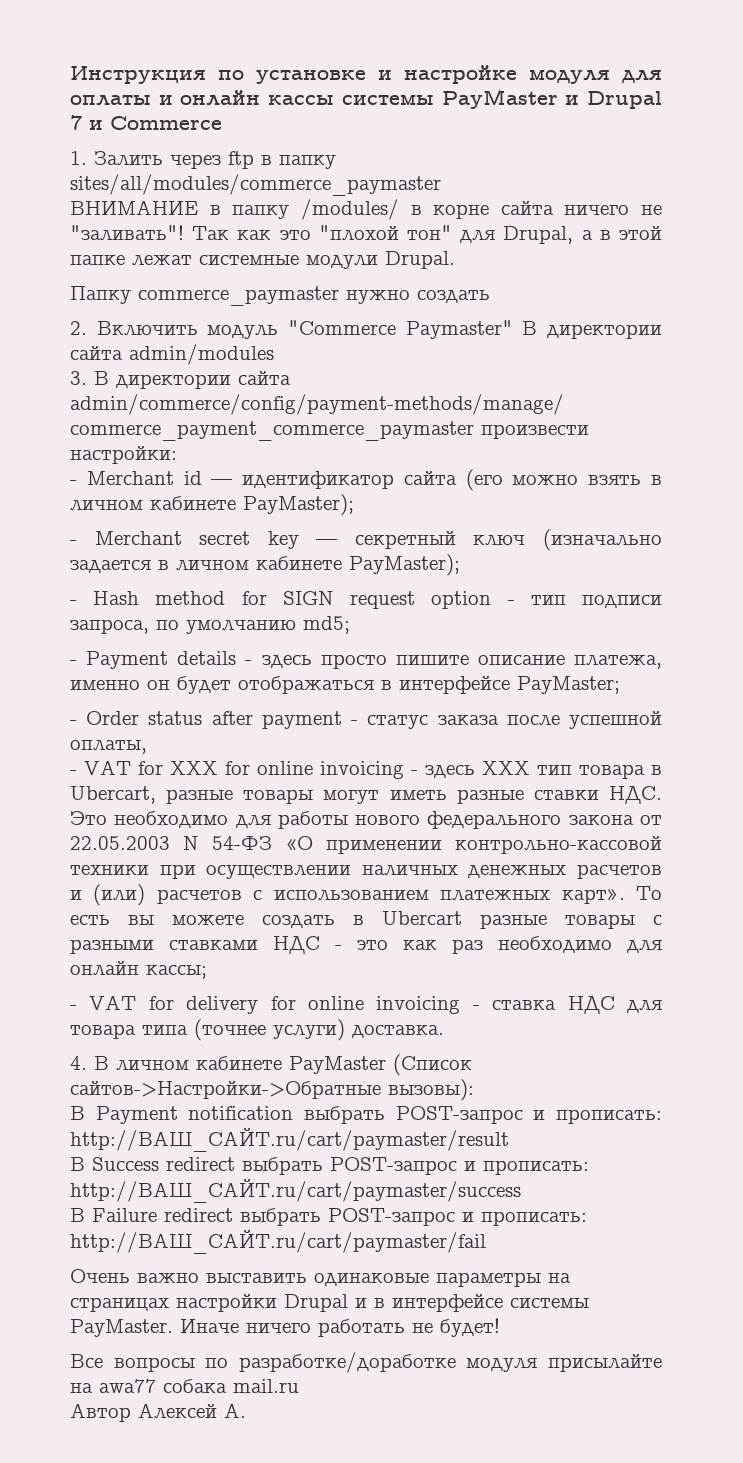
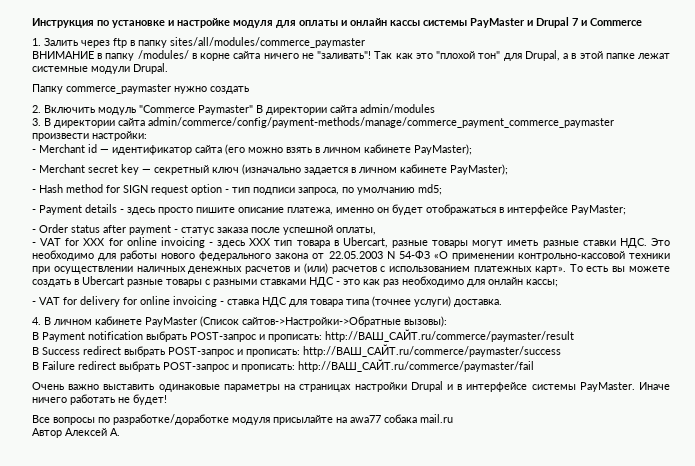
[70,1128,509,1152] http://ВАШ_САЙТ.ru/cart/paymaster/result -> [325,329,574,342] http://ВАШ_САЙТ.ru/commerce/paymaster/result
[70,1179,521,1203] http://ВАШ_САЙТ.ru/cart/paymaster/success -> [303,344,561,357] http://ВАШ_САЙТ.ru/commerce/paymaster/success
[70,1230,486,1254] http://ВАШ_САЙТ.ru/cart/paymaster/fail -> [298,359,534,372] http://ВАШ_САЙТ.ru/commerce/paymaster/fail

